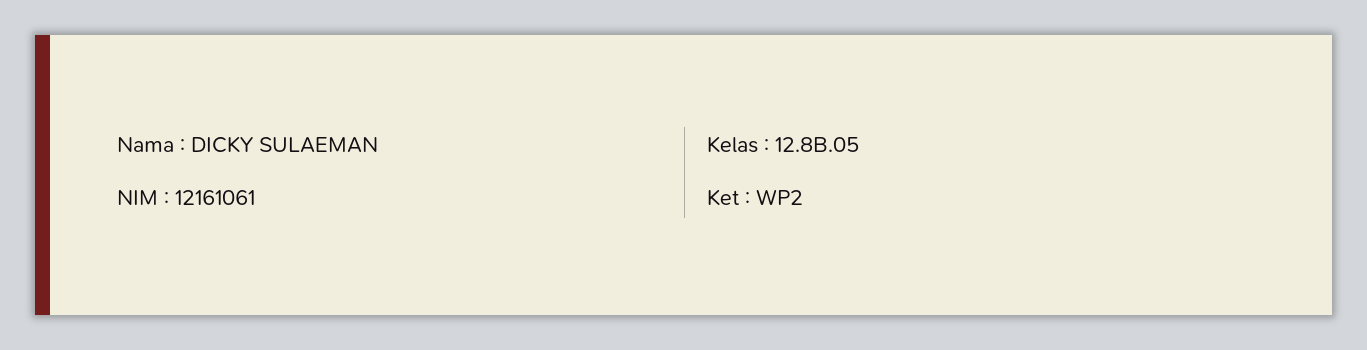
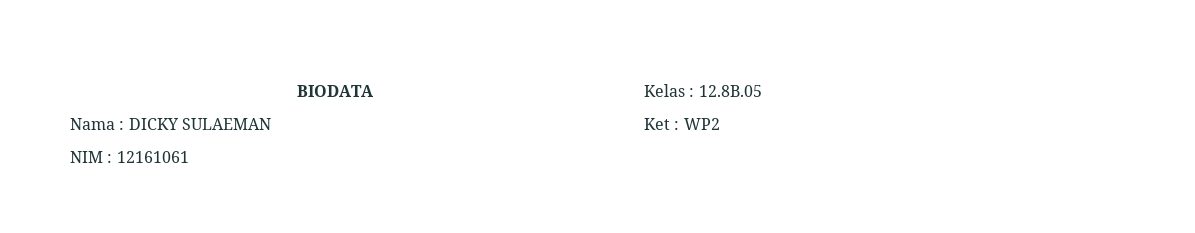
(117, 144) none -> [296,85,374,97] BIODATA //

